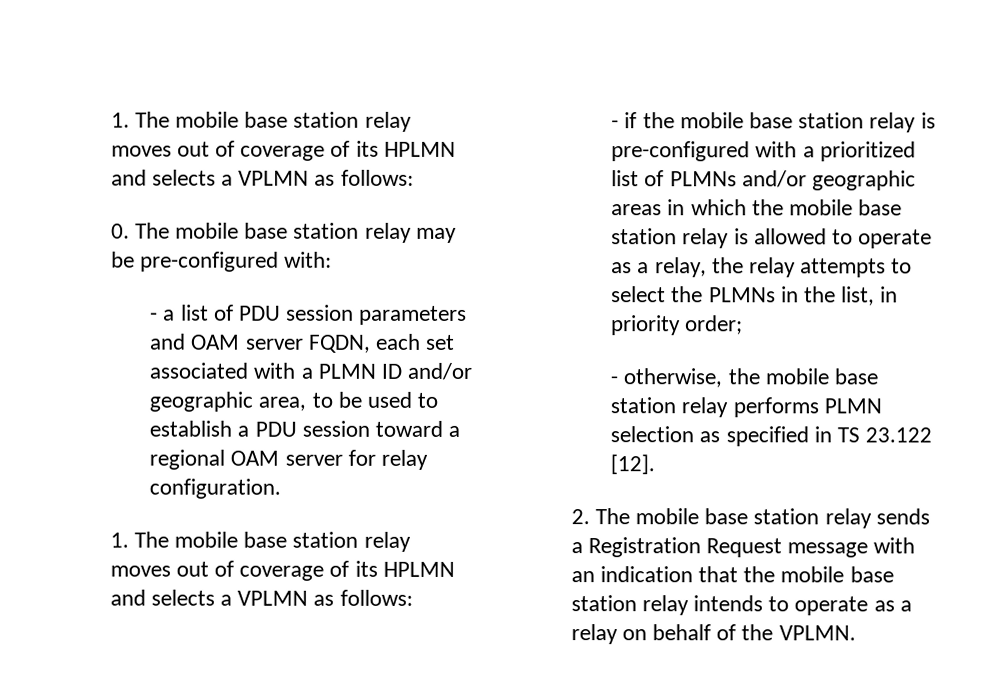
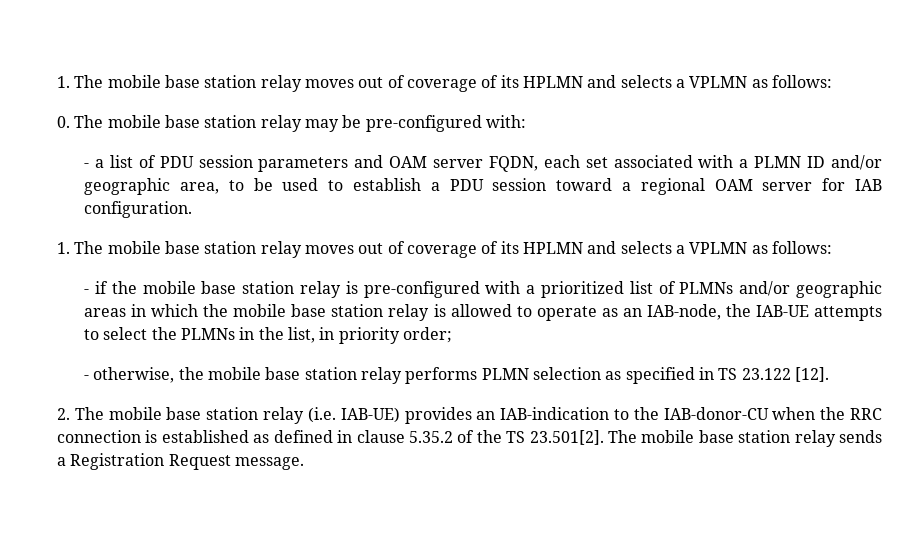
[380,449,428,470] relay -> [854,179,882,191] IAB
[637,257,796,278] a relay, the relay -> [622,304,809,320] an IAB-node, the IAB-UE
[875,508,930,525] [570,537,916,558] [570,566,894,583] [570,595,912,616] [570,624,856,645] sends a Registration Request message with an indication that the mobile base station relay intends to operate as a relay on behalf of the VPLMN. -> [307,407,883,424] [57,430,883,447] [57,453,305,470] (i.e. IAB-UE) provides an IAB-indication to the IAB-donor-CU when the RRC connection is established as defined in clause 5.35.2 of the TS 23.501[2]. The mobile base station relay sends a Registration Request message.

